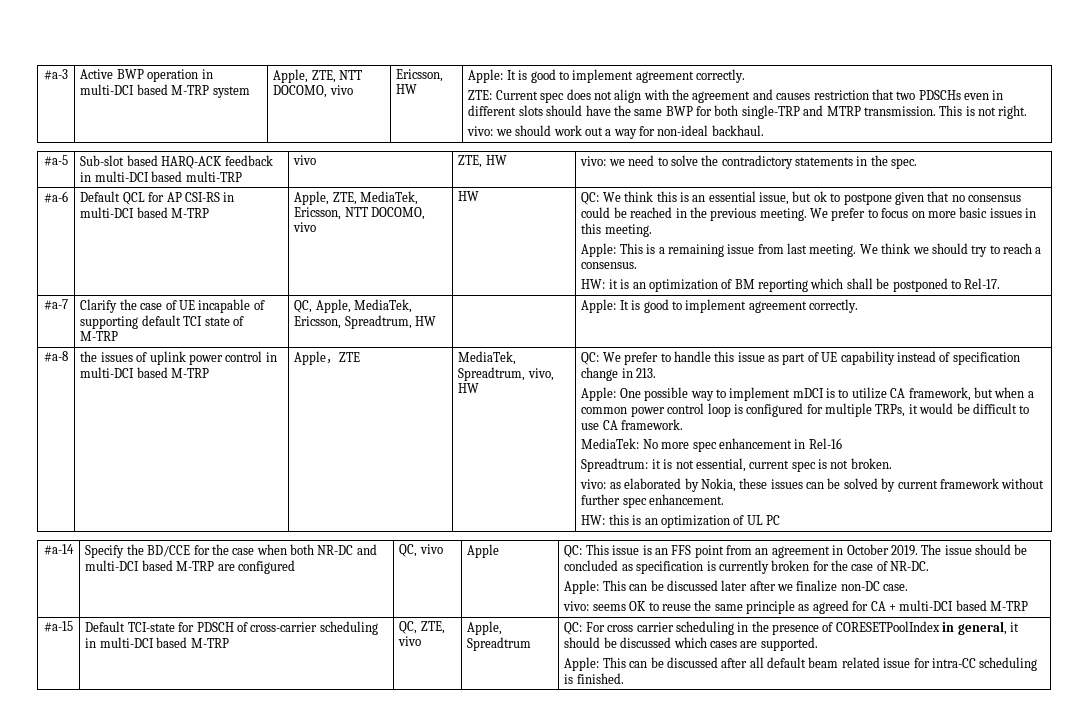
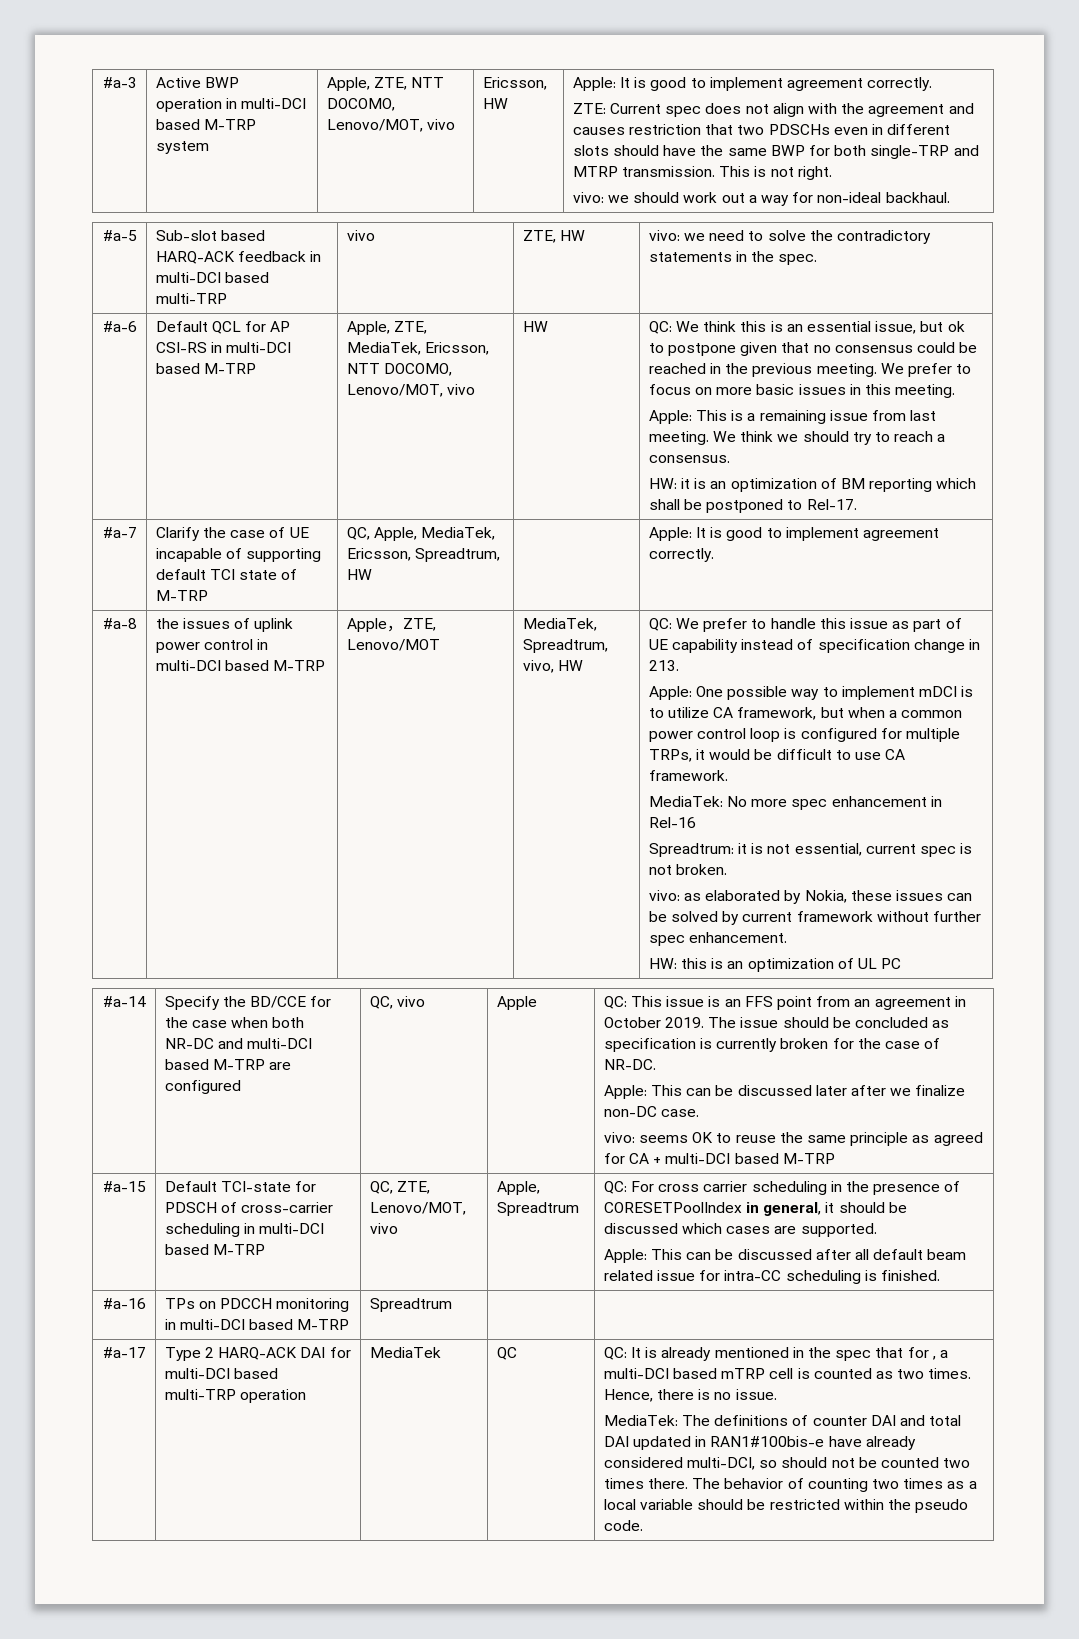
(328, 91) none -> [326,119,423,132] Lenovo/MOT,
(426, 213) none -> [346,384,443,397] Lenovo/MOT,
[339,352,361,362] ZTE -> [402,618,436,631] [346,639,440,651] ZTE, Lenovo/MOT
(445, 627) none -> [369,1202,466,1215] Lenovo/MOT,
(624, 678) none -> [102,1298,146,1309] [164,1298,350,1312] [164,1319,350,1330] [369,1298,452,1312] [102,1347,146,1358] [164,1347,351,1361] [164,1368,279,1379] [164,1389,307,1403] [369,1347,441,1358] [496,1347,517,1360] [603,1347,948,1361] [603,1368,972,1379] [603,1389,777,1402] [603,1415,962,1426] [603,1436,916,1450] [603,1457,971,1470] [603,1478,977,1492] [603,1499,969,1513] [603,1520,643,1531] // #a-16 | TPs on PDCCH monitoring in multi-DCI based M-TRP | Spreadtrum | | // #a-17 | Type 2 HARQ-ACK DAI for multi-DCI based multi-TRP operation | MediaTek | QC | QC: It is already mentioned in the spec that for , a multi-DCI based mTRP cell is counted as two times. Hence, there is no issue. // MediaTek: The definitions of counter DAI and total DAI updated in RAN1#100bis-e have already considered multi-DCI, so should not be counted two times there. The behavior of counting two times as a local variable should be restricted within the pseudo code.

